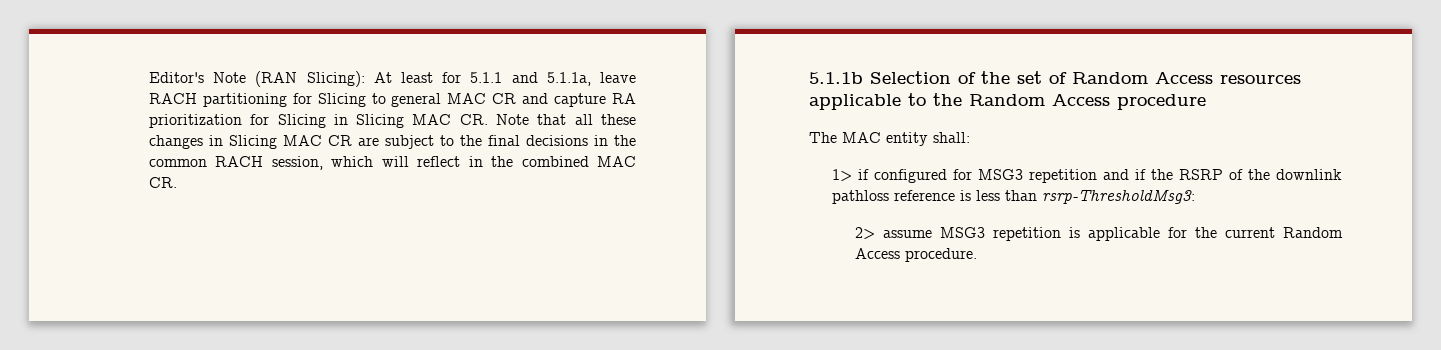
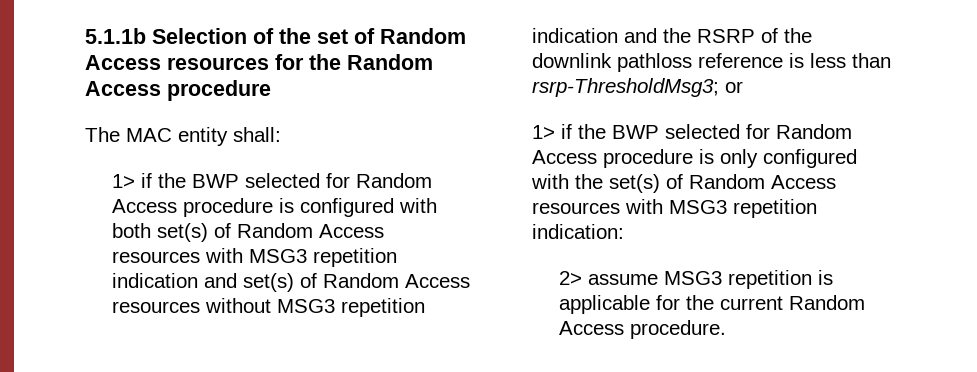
[148,71,637,87] [148,93,637,107] [148,114,636,128] [148,135,637,149] [148,156,636,170] [148,177,177,188] Editor's Note (RAN Slicing): At least for 5.1.1 and 5.1.1a, leave RACH partitioning for Slicing to general MAC CR and capture RA prioritization for Slicing in Slicing MAC CR. Note that all these changes in Slicing MAC CR are subject to the final decisions in the common RACH session, which will reflect in the combined MAC CR. // -> (85, 36) none
[809,93,926,110] applicable to -> [275,54,304,70] for
[873,169,1146,183] configured for MSG3 repetition and if -> [157,173,432,188] [111,198,437,217] [111,223,384,242] [111,248,397,267] [111,273,470,292] [111,298,425,317] [531,28,657,43] the BWP selected for Random Access procedure is configured with both set(s) of Random Access resources with MSG3 repetition indication and set(s) of Random Access resources without MSG3 repetition indication and
[1041,189,1195,204] rsrp-ThresholdMsg3: -> [531,78,743,97] [531,124,852,139] [531,149,857,168] [530,174,836,193] [531,199,817,218] [531,224,624,239] rsrp-ThresholdMsg3; or // 1> if the BWP selected for Random Access procedure is only configured with the set(s) of Random Access resources with MSG3 repetition indication:

